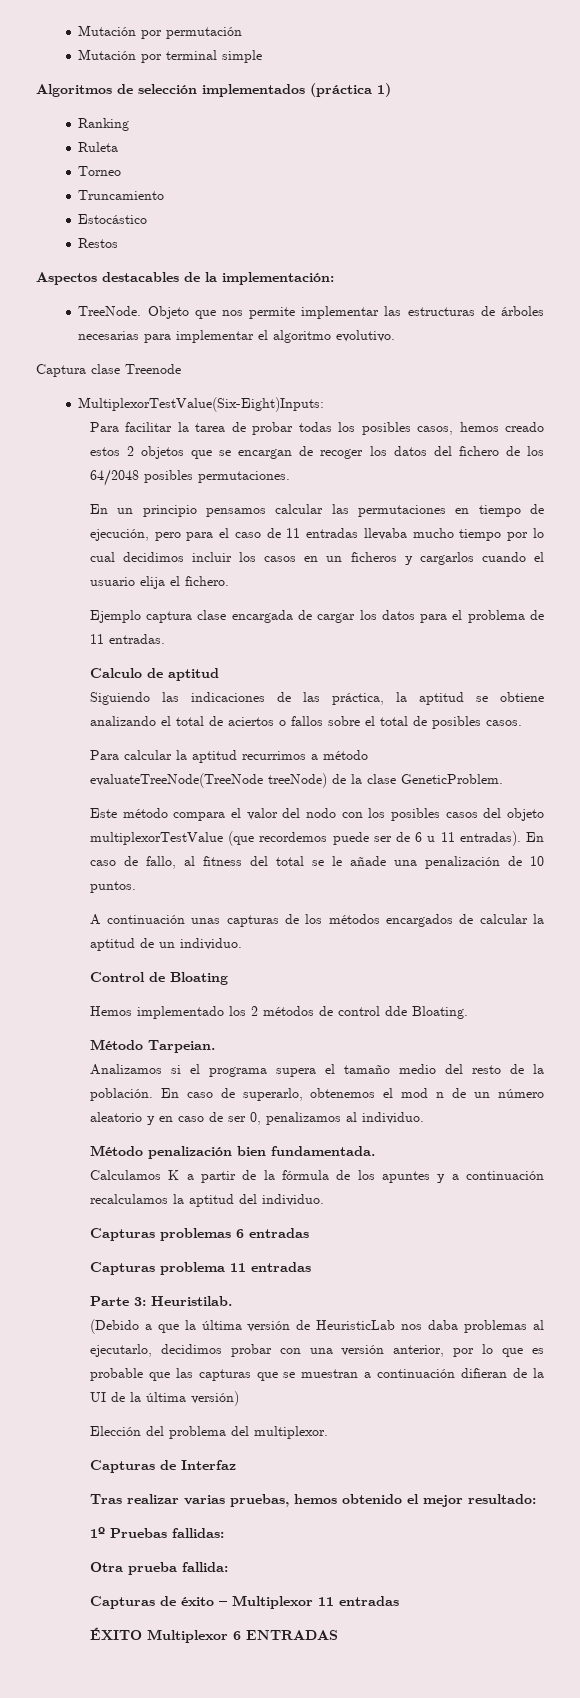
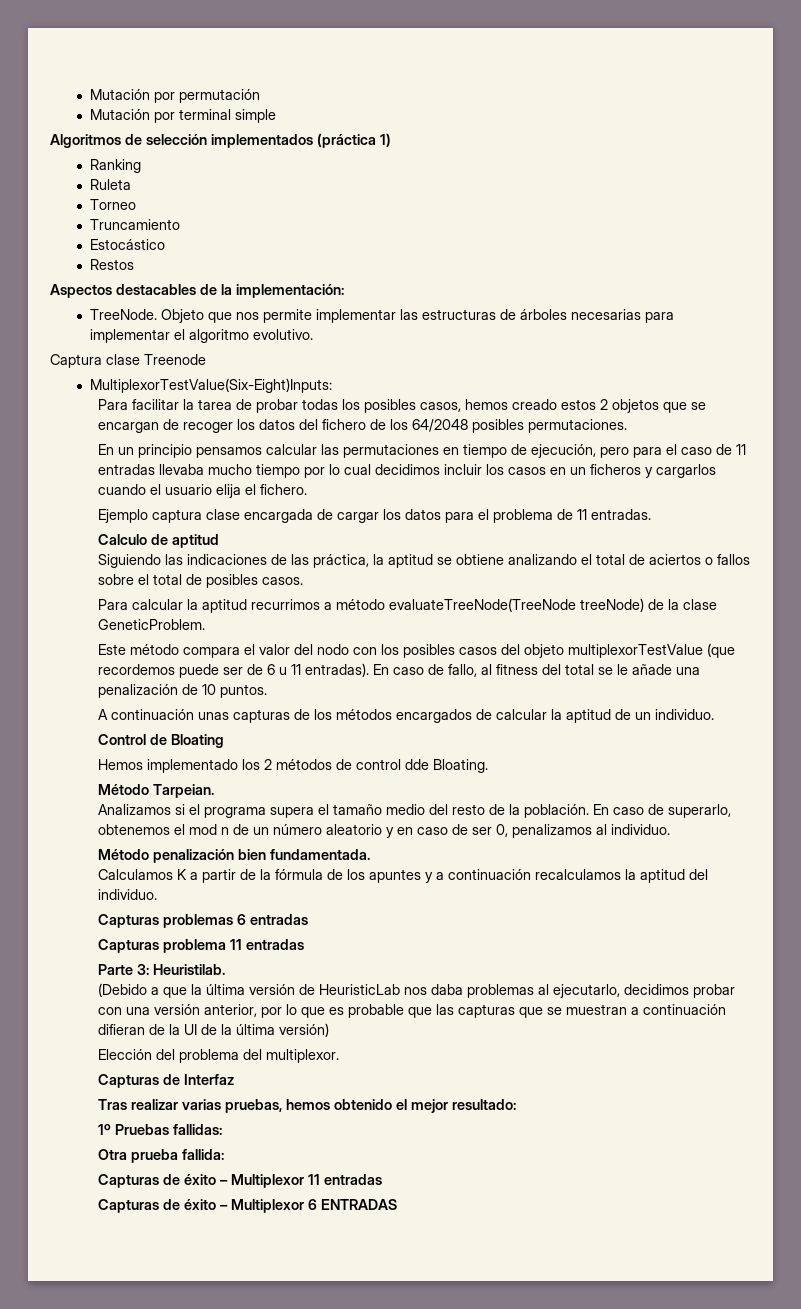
[89,1627,142,1640] ÉXITO -> [97,1199,228,1213] Capturas de éxito –

